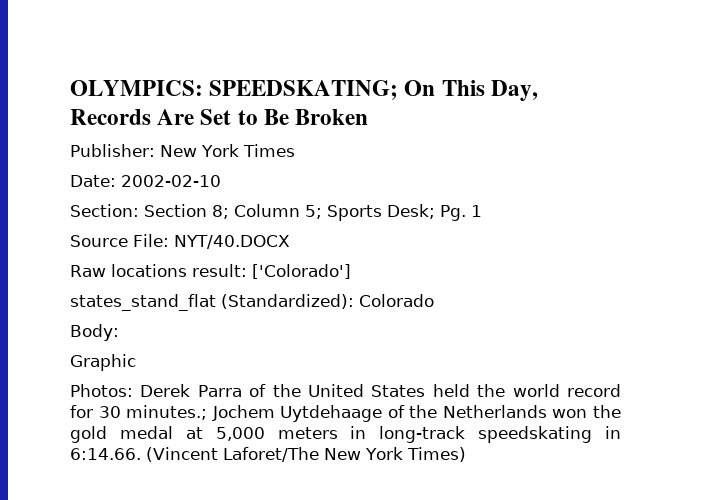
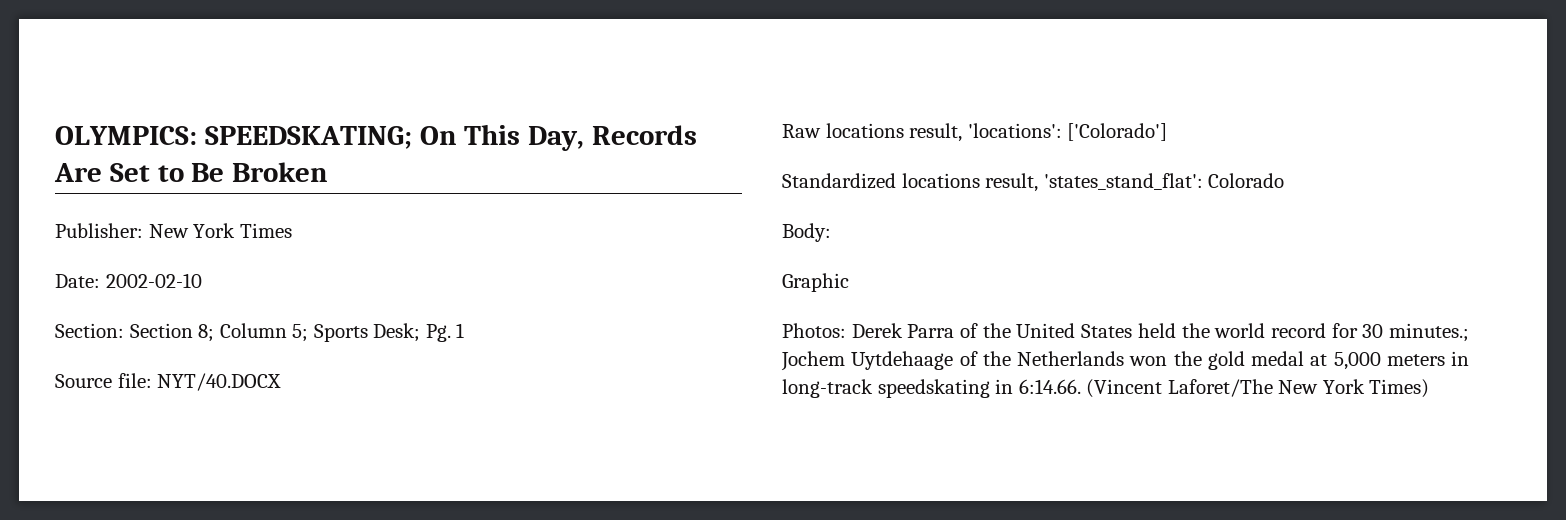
[133,234,169,247] File: -> [117,373,152,388] file:
[192,264,247,277] result: -> [909,123,1062,142] result, 'locations':
[70,294,354,311] states_stand_flat (Standardized): -> [782,173,1203,192] Standardized locations result, 'states_stand_flat':

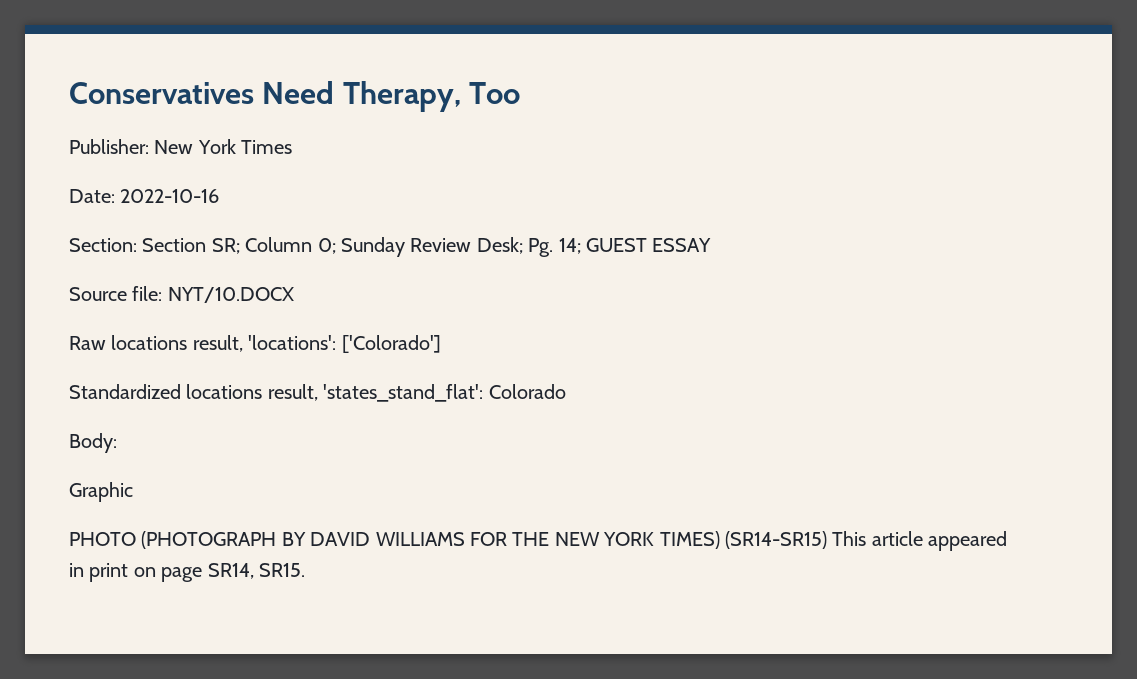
[55,124,698,151] [54,162,329,182] OLYMPICS: SPEEDSKATING; On This Day, Records Are Set to Be Broken -> [69,81,521,112] Conservatives Need Therapy, Too
[105,273,202,288] 2002-02-10 -> [120,189,220,203] 2022-10-16
[198,323,465,342] 8; Column 5; Sports Desk; Pg. 1 -> [211,237,712,257] SR; Column 0; Sunday Review Desk; Pg. 14; GUEST ESSAY
[157,373,282,391] NYT/40.DOCX -> [167,287,294,303] NYT/10.DOCX
[782,323,1469,342] [781,351,1469,371] [782,379,1430,398] Photos: Derek Parra of the United States held the world record for 30 minutes.; Jochem Uytdehaage of the Netherlands won the gold medal at 5,000 meters in long-track speedskating in 6:14.66. (Vincent Laforet/The New York Times) -> [69,531,1008,551] [69,563,305,582] PHOTO (PHOTOGRAPH BY DAVID WILLIAMS FOR THE NEW YORK TIMES) (SR14-SR15) This article appeared in print on page SR14, SR15.

